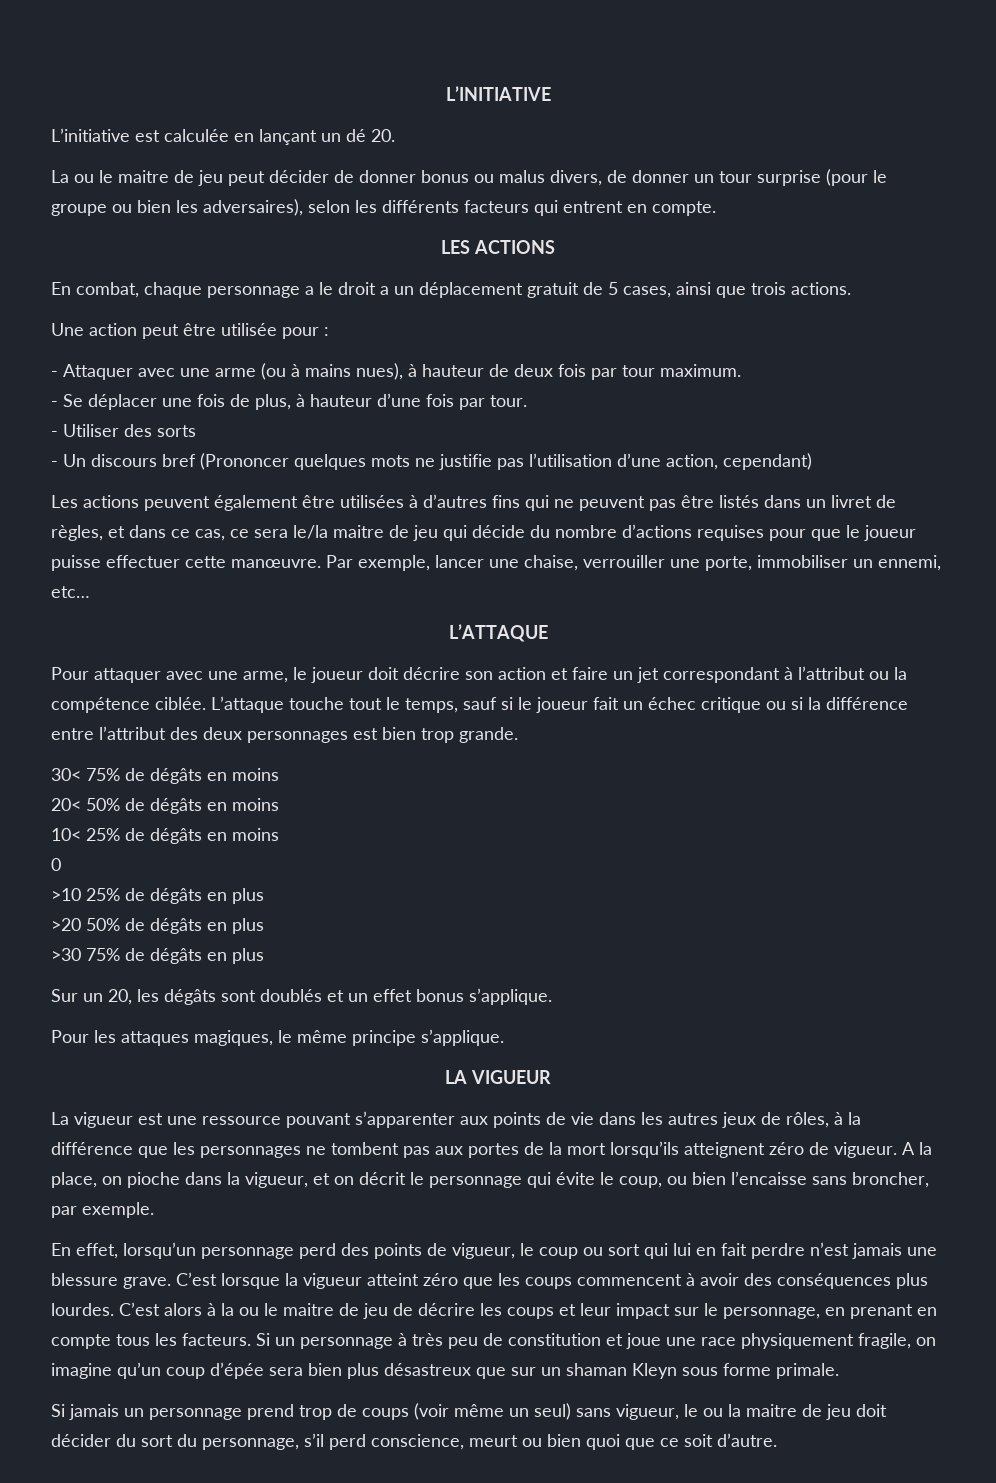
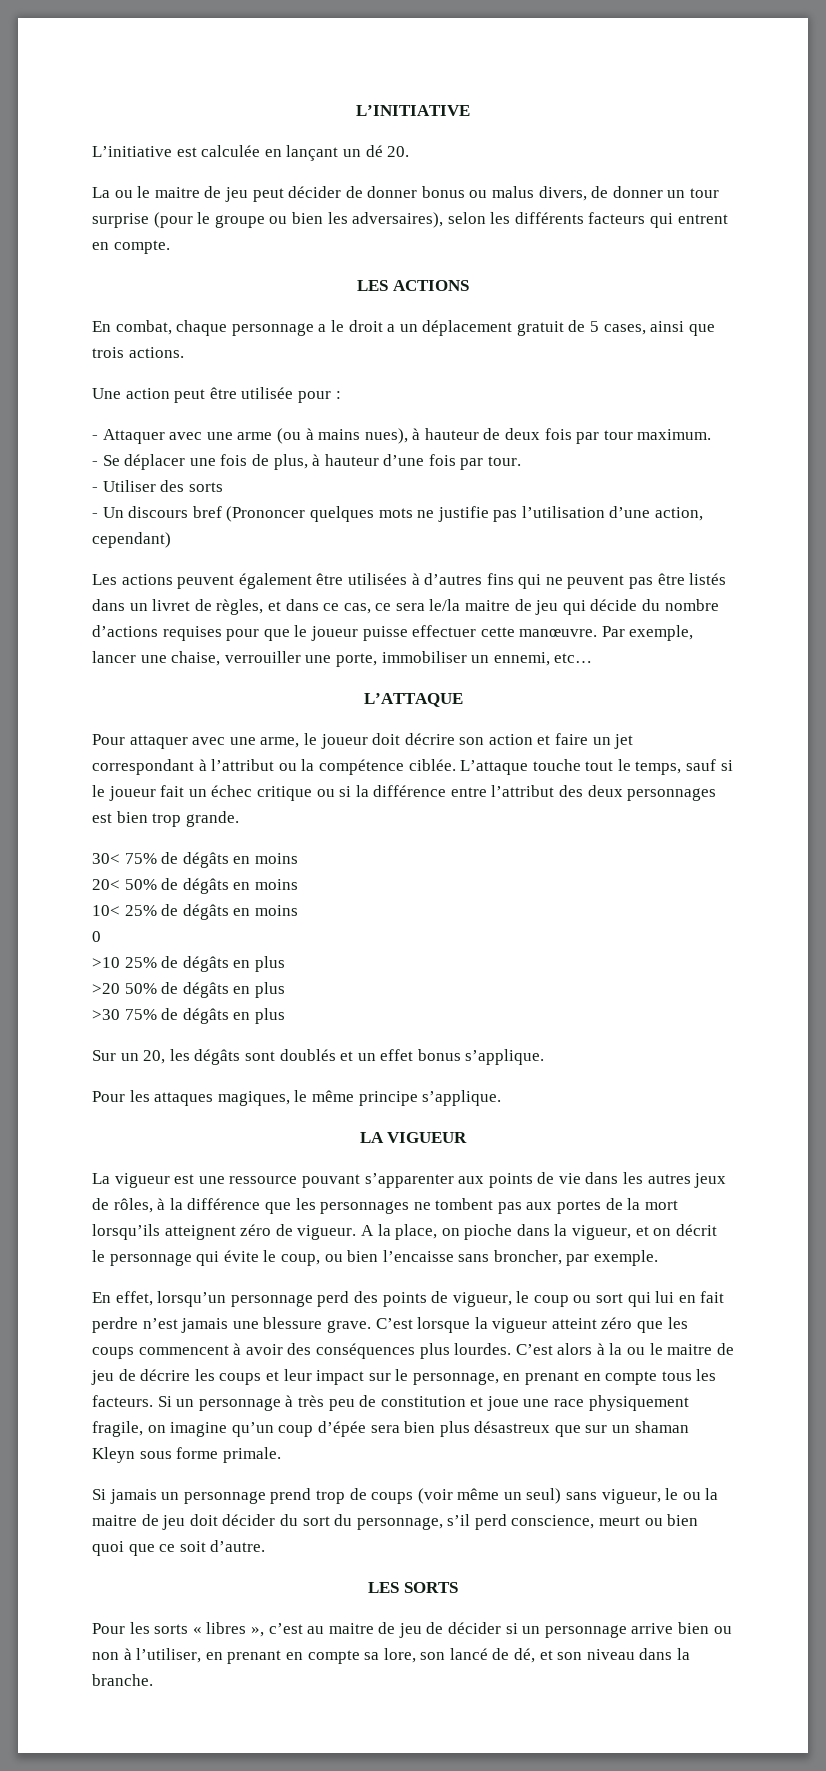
(777, 1440) none -> [368,1582,458,1593] [92,1622,732,1638] [92,1648,691,1664] [92,1674,153,1686] // LES SORTS // Pour les sorts « libres », c’est au maitre de jeu de décider si un personnage arrive bien ou non à l’utiliser, en prenant en compte sa lore, son lancé de dé, et son niveau dans la branche.

